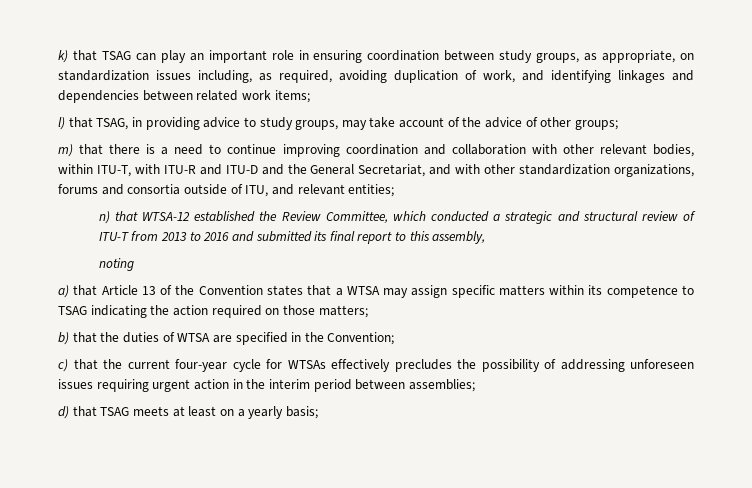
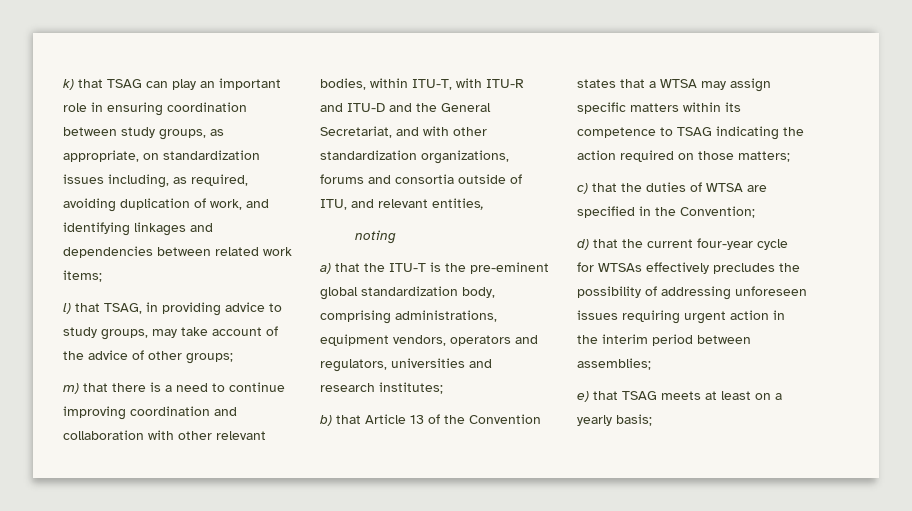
[348,184,395,197] [98,211,697,224] [98,231,486,244] [98,258,134,271] [58,285,69,298] entities; // n) that WTSA-12 established the Review Committee, which conducted a strategic and structural review of ITU-T from 2013 to 2016 and submitted its final report to this assembly, // noting // a) -> [432,198,484,210] [355,230,397,244] [320,262,549,274] [320,286,495,300] [320,310,497,324] [320,334,538,346] [320,358,492,372] [320,382,443,394] [320,415,332,426] entities, // noting // a) that the ITU-T is the pre-eminent global standardization body, comprising administrations, equipment vendors, operators and regulators, universities and research institutes; // b)
[58,332,69,345] b) -> [577,183,588,194] c)
[58,359,68,372] c) -> [577,239,589,250] d)
[58,406,69,419] d) -> [577,391,589,402] e)

